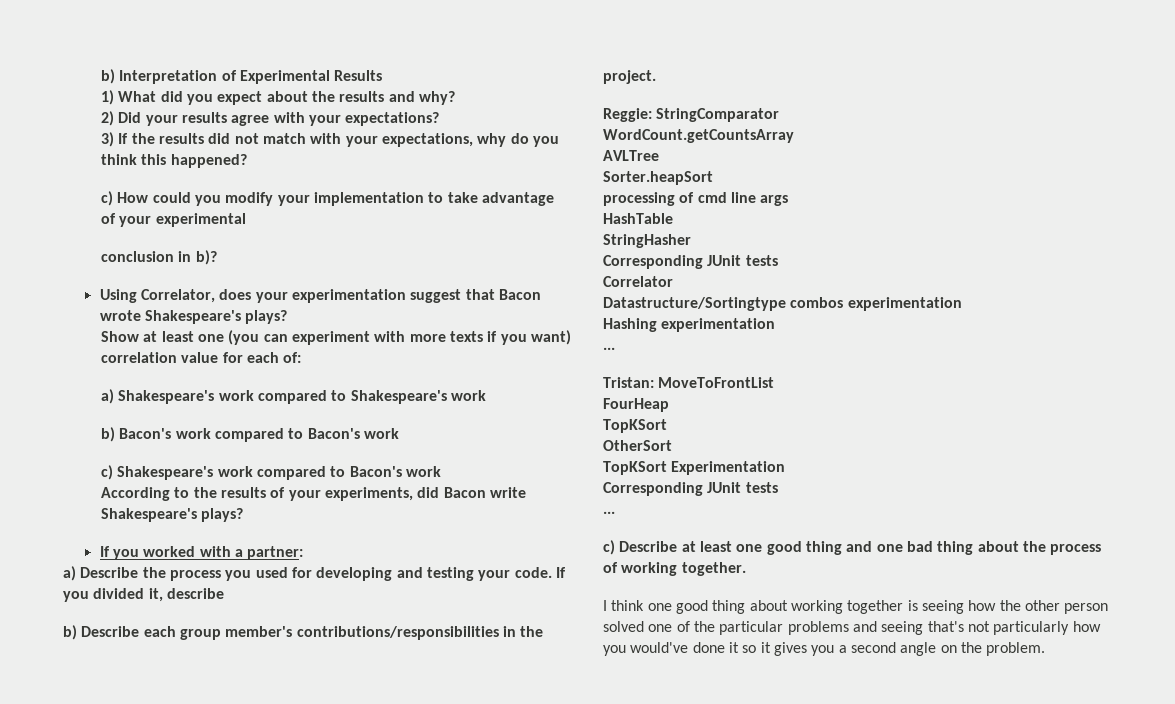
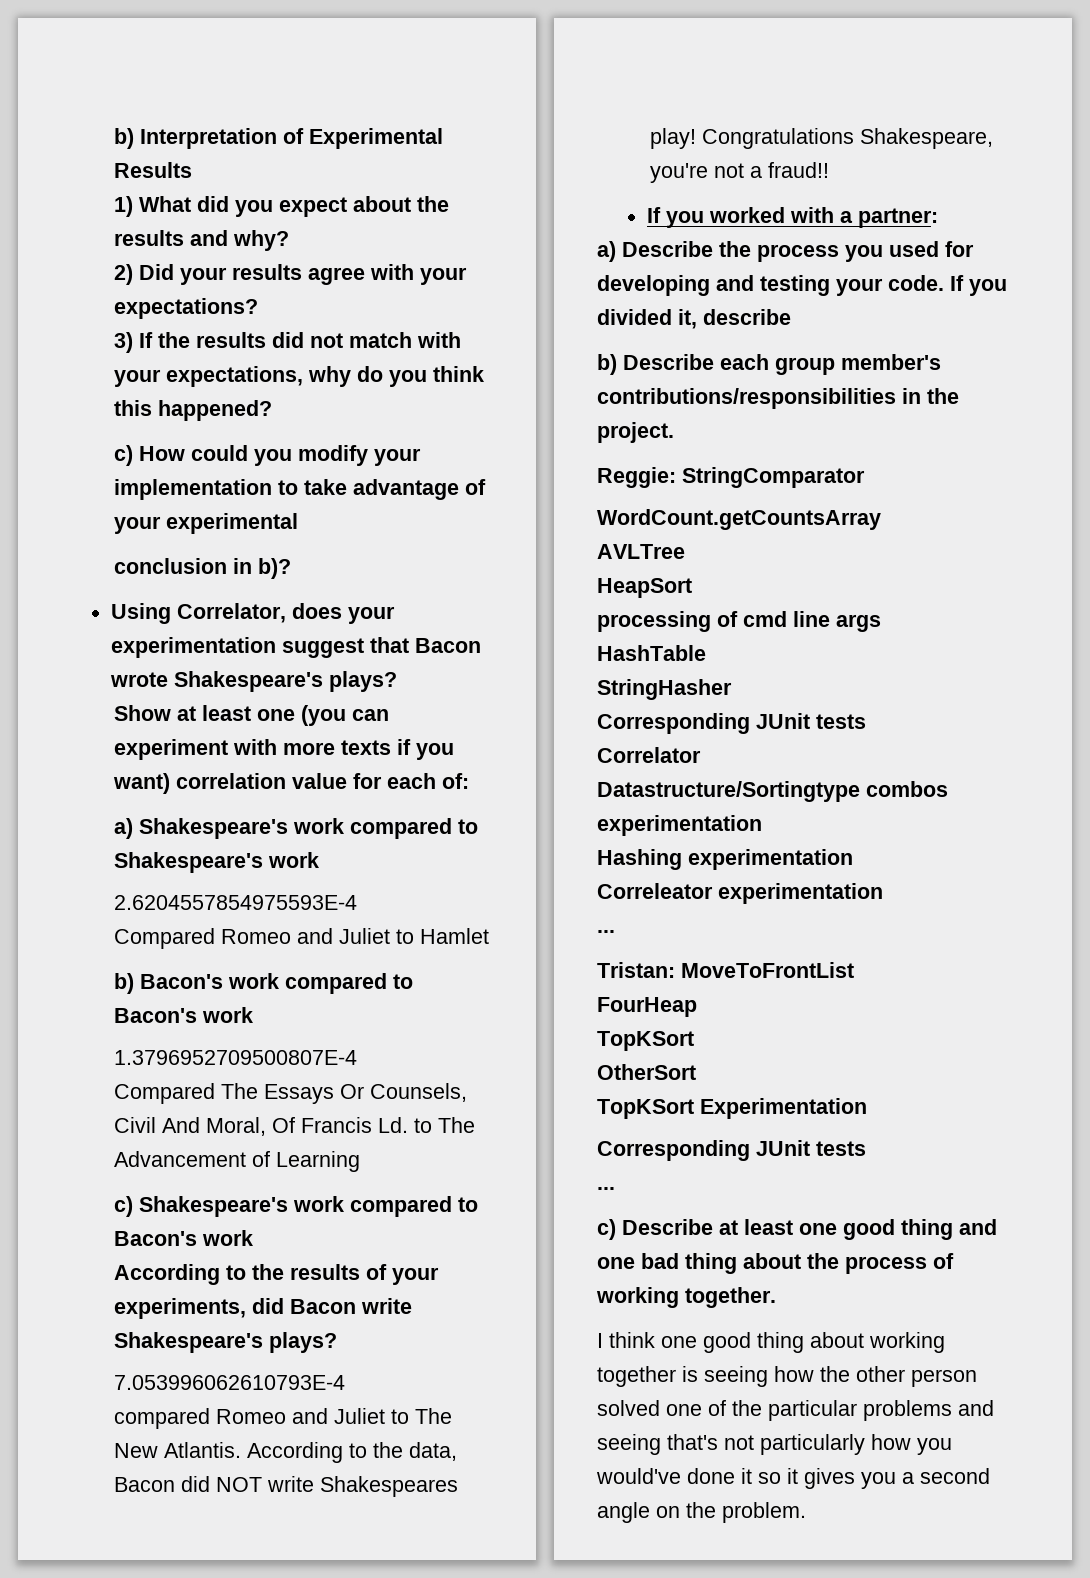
(486, 395) none -> [114,895,358,910] [114,928,490,949] // 2.6204557854975593E-4 // Compared Romeo and Juliet to Hamlet
(399, 433) none -> [114,1050,358,1065] [114,1083,468,1104] [114,1117,476,1136] [114,1151,361,1172] // 1.3796952709500807E-4 // Compared The Essays Or Counsels, Civil And Moral, Of Francis Ld. to The Advancement of Learning
(244, 515) none -> [114,1375,346,1390] [114,1408,453,1429] [114,1442,458,1463] [114,1476,459,1497] [650,128,994,149] [650,162,830,183] // 7.053996062610793E-4 // compared Romeo and Juliet to The New Atlantis. According to the data, Bacon did NOT write Shakespeares play! Congratulations Shakespeare, you're not a fraud!!
[603,171,713,185] Sorter.heapSort -> [597,578,692,598] HeapSort
(776, 325) none -> [597,883,883,904] // Correleator experimentation

